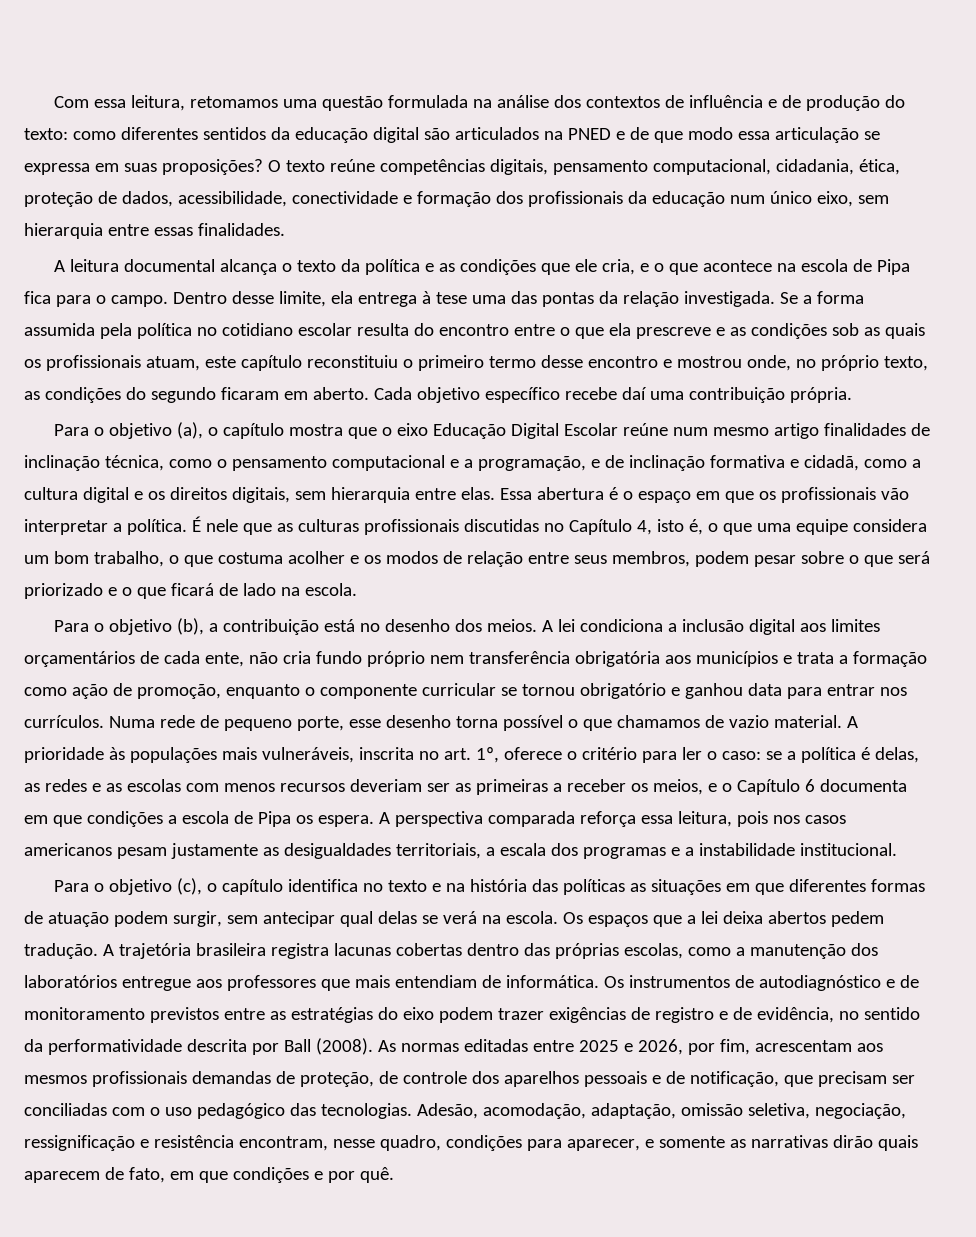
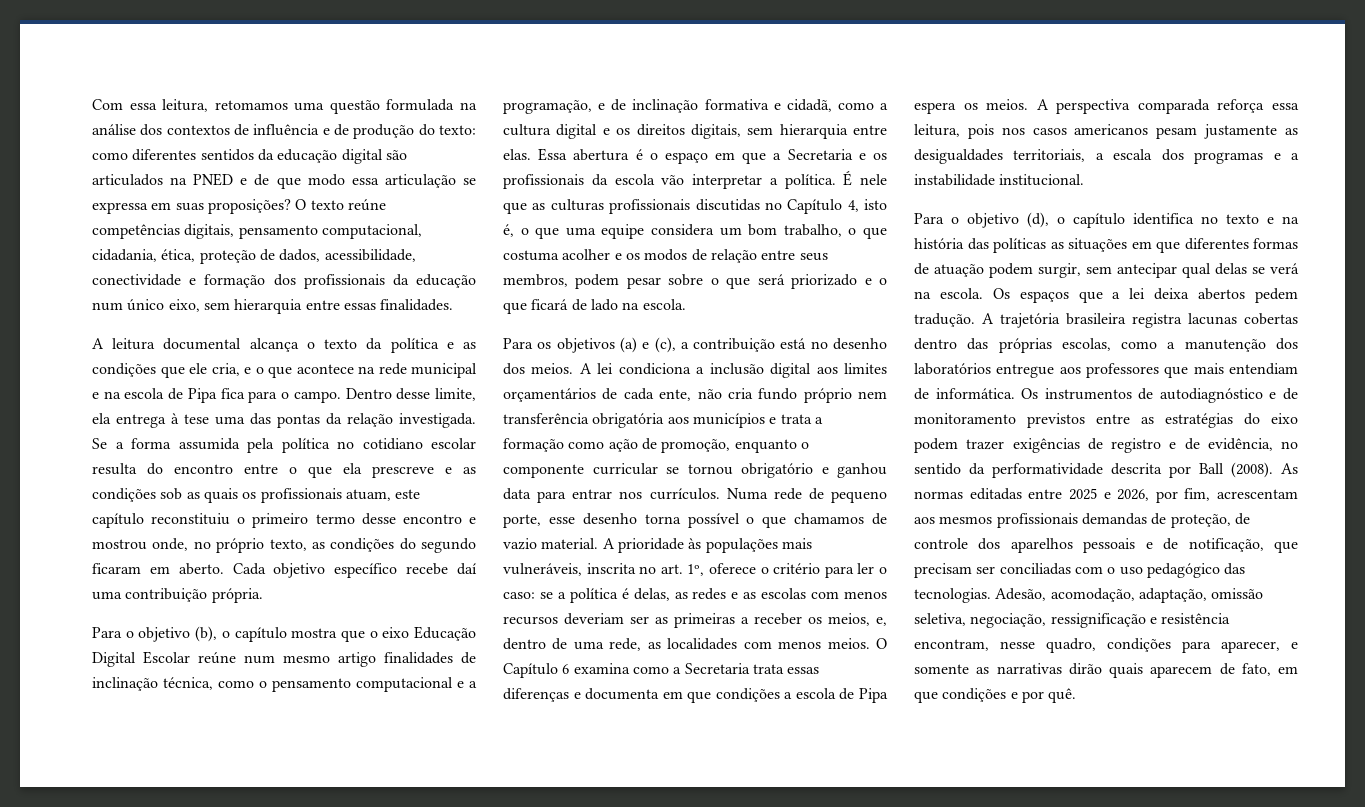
(797, 267) none -> [378,363,477,378] [92,391,121,399] rede municipal e na
[177,422,204,439] (a), -> [195,626,218,642] (b),
[758,487,876,503] os profissionais -> [773,149,887,160] [503,174,655,189] a Secretaria e os profissionais da escola
[94,618,205,635] o objetivo (b), -> [537,337,676,353] os objetivos (a) e (c),
[707,779,815,795] e o Capítulo 6 -> [876,617,887,626] [503,638,887,651] [503,663,820,678] [503,688,581,702] e, dentro de uma rede, as localidades com menos meios. O Capítulo 6 examina como a Secretaria trata essas diferenças e
[295,815,374,827] os espera. -> [914,99,1029,114] espera os meios.
[177,878,203,895] (c), -> [1027,212,1049,228] (d),

